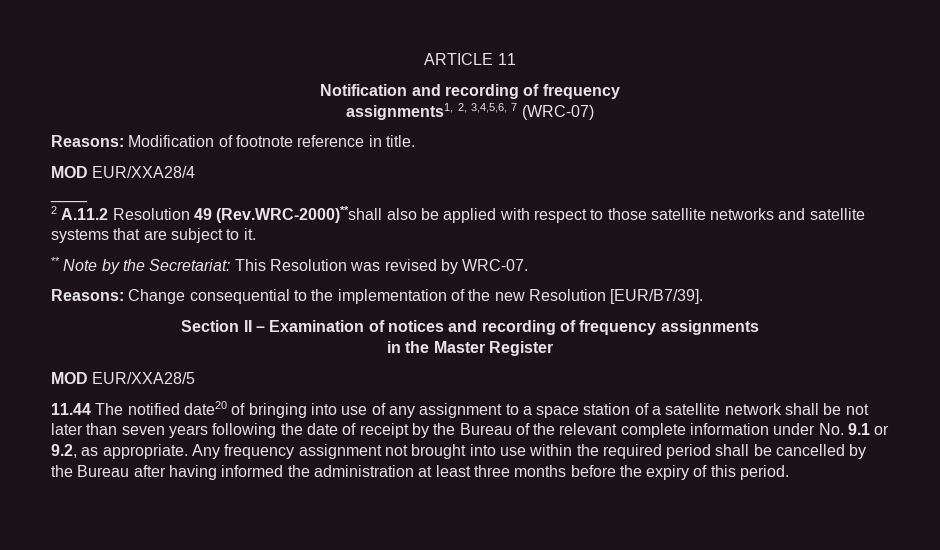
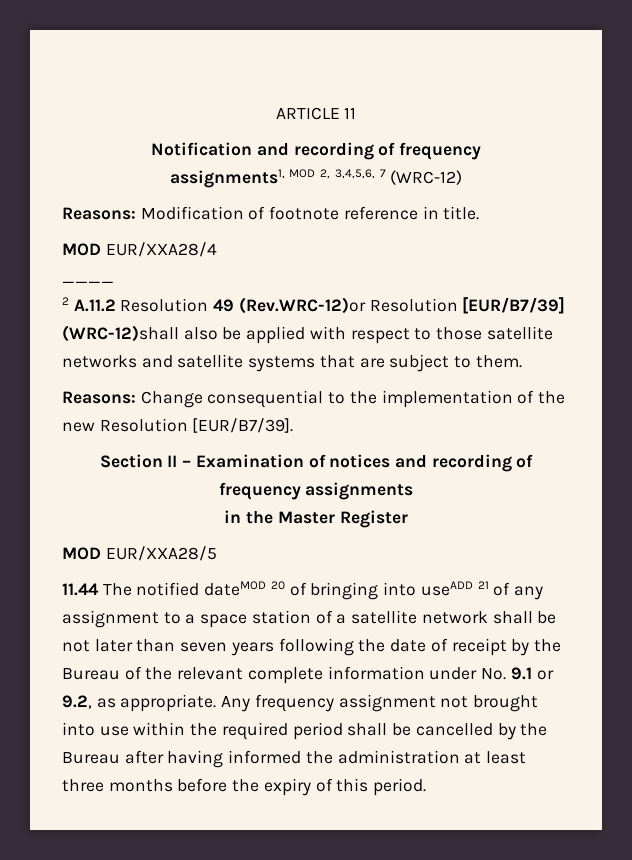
(454, 111) none -> [289,169,316,178] MOD
[521,105,594,120] (WRC-07) -> [390,170,463,185] (WRC-12)
[216,206,383,223] (Rev.WRC-2000)**shall -> [238,297,566,314] [62,325,179,342] (Rev.WRC-12)or Resolution [EUR/B7/39] (WRC-12)shall
[243,228,256,240] [51,257,529,274] it. // ** Note by the Secretariat: This Resolution was revised by WRC-07. -> [475,355,522,368] them.
[183,401,227,415] date20 -> [204,581,285,596] dateMOD 20
[341,406,368,415] use -> [420,581,489,596] useADD 21

